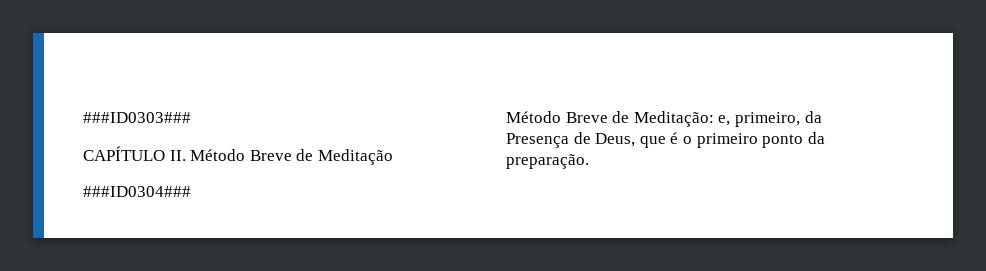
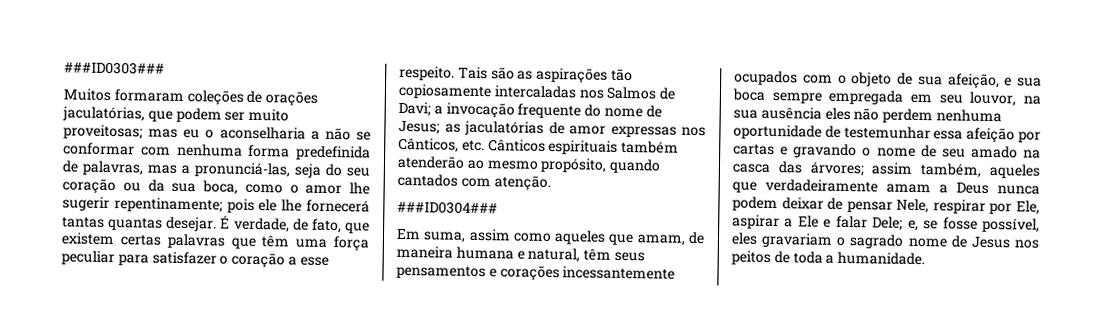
[83,146,393,165] [83,186,191,197] [506,111,822,127] [506,132,825,148] [506,154,589,169] CAPÍTULO II. Método Breve de Meditação // ###ID0304### // Método Breve de Meditação: e, primeiro, da Presença de Deus, que é o primeiro ponto da preparação. -> [63,88,319,107] [62,106,290,123] [63,124,371,141] [63,142,371,161] [62,160,370,178] [62,178,370,195] [62,196,371,213] [62,215,370,234] [61,232,369,252] [61,250,329,269] [399,65,633,84] [398,83,677,100] [398,101,662,119] [398,120,706,138] [398,137,680,155] [397,155,662,174] [397,173,551,191] [397,200,498,215] [396,228,705,246] [396,245,645,263] [396,264,676,282] [734,70,1042,90] [732,88,1041,107] [733,106,1002,124] [733,124,1041,144] [733,143,1041,159] [732,161,1041,179] [732,178,1040,195] [732,196,1040,215] [732,214,1040,233] [731,232,1040,249] [731,250,926,266] Muitos formaram coleções de orações jaculatórias, que podem ser muito proveitosas; mas eu o aconselharia a não se conformar com nenhuma forma predefinida de palavras, mas a pronunciá-las, seja do seu coração ou da sua boca, como o amor lhe sugerir repentinamente; pois ele lhe fornecerá tantas quantas desejar. É verdade, de fato, que existem certas palavras que têm uma força peculiar para satisfazer o coração a esse respeito. Tais são as aspirações tão copiosamente intercaladas nos Salmos de Davi; a invocação frequente do nome de Jesus; as jaculatórias de amor expressas nos Cânticos, etc. Cânticos espirituais também atenderão ao mesmo propósito, quando cantados com atenção. // ###ID0304### // Em suma, assim como aqueles que amam, de maneira humana e natural, têm seus pensamentos e corações incessantemente ocupados com o objeto de sua afeição, e sua boca sempre empregada em seu louvor, na sua ausência eles não perdem nenhuma oportunidade de testemunhar essa afeição por cartas e gravando o nome de seu amado na casca das árvores; assim também, aqueles que verdadeiramente amam a Deus nunca podem deixar de pensar Nele, respirar por Ele, aspirar a Ele e falar Dele; e, se fosse possível, eles gravariam o sagrado nome de Jesus nos peitos de toda a humanidade.

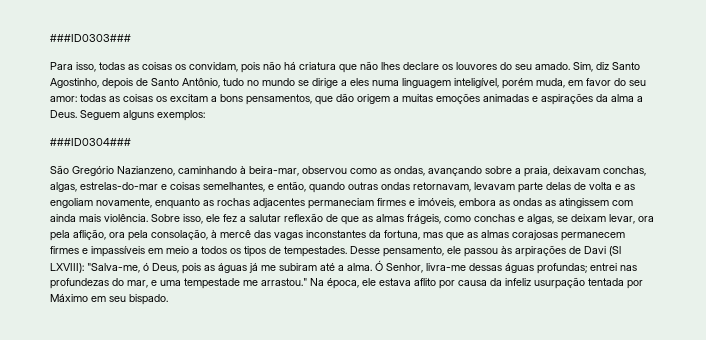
[63,88,319,107] [62,106,290,123] [63,124,371,141] [63,142,371,161] [62,160,370,178] [62,178,370,195] [62,196,371,213] [62,215,370,234] [61,232,369,252] [61,250,329,269] [399,65,633,84] [398,83,677,100] [398,101,662,119] [398,120,706,138] [398,137,680,155] [397,155,662,174] [397,173,551,191] [397,200,498,215] [396,228,705,246] [396,245,645,263] [396,264,676,282] [734,70,1042,90] [732,88,1041,107] [733,106,1002,124] [733,124,1041,144] [733,143,1041,159] [732,161,1041,179] [732,178,1040,195] [732,196,1040,215] [732,214,1040,233] [731,232,1040,249] [731,250,926,266] Muitos formaram coleções de orações jaculatórias, que podem ser muito proveitosas; mas eu o aconselharia a não se conformar com nenhuma forma predefinida de palavras, mas a pronunciá-las, seja do seu coração ou da sua boca, como o amor lhe sugerir repentinamente; pois ele lhe fornecerá tantas quantas desejar. É verdade, de fato, que existem certas palavras que têm uma força peculiar para satisfazer o coração a esse respeito. Tais são as aspirações tão copiosamente intercaladas nos Salmos de Davi; a invocação frequente do nome de Jesus; as jaculatórias de amor expressas nos Cânticos, etc. Cânticos espirituais também atenderão ao mesmo propósito, quando cantados com atenção. // ###ID0304### // Em suma, assim como aqueles que amam, de maneira humana e natural, têm seus pensamentos e corações incessantemente ocupados com o objeto de sua afeição, e sua boca sempre empregada em seu louvor, na sua ausência eles não perdem nenhuma oportunidade de testemunhar essa afeição por cartas e gravando o nome de seu amado na casca das árvores; assim também, aqueles que verdadeiramente amam a Deus nunca podem deixar de pensar Nele, respirar por Ele, aspirar a Ele e falar Dele; e, se fosse possível, eles gravariam o sagrado nome de Jesus nos peitos de toda a humanidade. -> [50,61,640,73] [50,78,646,89] [50,93,643,105] [50,110,205,121] [50,138,131,146] [50,165,646,177] [50,181,635,193] [50,198,633,209] [50,213,654,225] [50,229,625,241] [50,245,621,257] [50,260,637,274] [50,277,643,289] [50,294,168,305] Para isso, todas as coisas os convidam, pois não há criatura que não lhes declare os louvores do seu amado. Sim, diz Santo Agostinho, depois de Santo Antônio, tudo no mundo se dirige a eles numa linguagem inteligível, porém muda, em favor do seu amor: todas as coisas os excitam a bons pensamentos, que dão origem a muitas emoções animadas e aspirações da alma a Deus. Seguem alguns exemplos: // ###ID0304### // São Gregório Nazianzeno, caminhando à beira-mar, observou como as ondas, avançando sobre a praia, deixavam conchas, algas, estrelas-do-mar e coisas semelhantes, e então, quando outras ondas retornavam, levavam parte delas de volta e as engoliam novamente, enquanto as rochas adjacentes permaneciam firmes e imóveis, embora as ondas as atingissem com ainda mais violência. Sobre isso, ele fez a salutar reflexão de que as almas frágeis, como conchas e algas, se deixam levar, ora pela aflição, ora pela consolação, à mercê das vagas inconstantes da fortuna, mas que as almas corajosas permanecem firmes e impassíveis em meio a todos os tipos de tempestades. Desse pensamento, ele passou às arpirações de Davi (Sl LXVIII): "Salva-me, ó Deus, pois as águas já me subiram até a alma. Ó Senhor, livra-me dessas águas profundas; entrei nas profundezas do mar, e uma tempestade me arrastou." Na época, ele estava aflito por causa da infeliz usurpação tentada por Máximo em seu bispado.

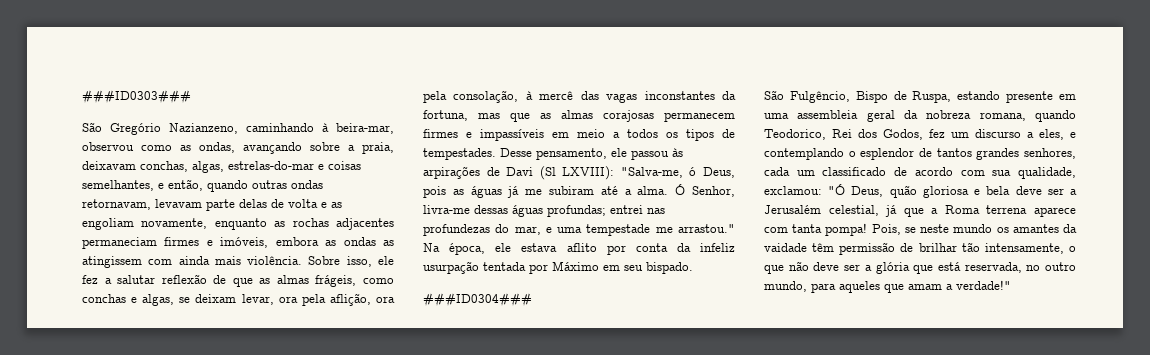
[50,61,640,73] [50,78,646,89] [50,93,643,105] [50,110,205,121] [50,138,131,146] // Para isso, todas as coisas os convidam, pois não há criatura que não lhes declare os louvores do seu amado. Sim, diz Santo Agostinho, depois de Santo Antônio, tudo no mundo se dirige a eles numa linguagem inteligível, porém muda, em favor do seu amor: todas as coisas os excitam a bons pensamentos, que dão origem a muitas emoções animadas e aspirações da alma a Deus. Seguem alguns exemplos: // ###ID0304### -> (191, 97) none
[458,280,487,286] causa -> [635,243,668,252] conta
(168, 299) none -> [423,293,532,307] [764,90,1076,103] [764,110,1076,122] [764,129,1076,140] [764,148,1076,160] [764,167,1076,179] [764,184,1077,198] [764,205,1076,217] [764,223,1077,236] [764,242,1076,255] [764,261,1076,274] [764,280,1011,293] // ###ID0304### // São Fulgêncio, Bispo de Ruspa, estando presente em uma assembleia geral da nobreza romana, quando Teodorico, Rei dos Godos, fez um discurso a eles, e contemplando o esplendor de tantos grandes senhores, cada um classificado de acordo com sua qualidade, exclamou: "Ó Deus, quão gloriosa e bela deve ser a Jerusalém celestial, já que a Roma terrena aparece com tanta pompa! Pois, se neste mundo os amantes da vaidade têm permissão de brilhar tão intensamente, o que não deve ser a glória que está reservada, no outro mundo, para aqueles que amam a verdade!"

